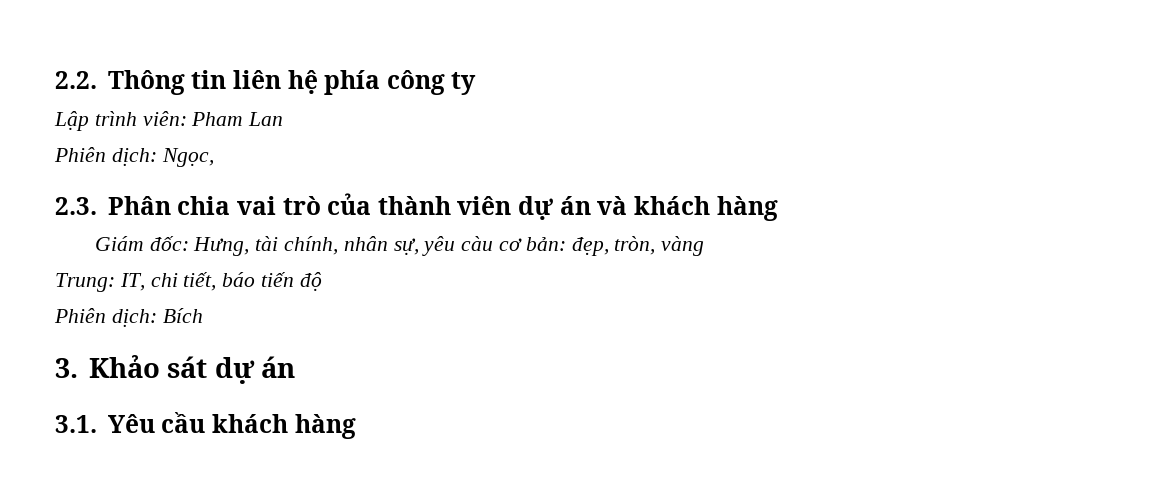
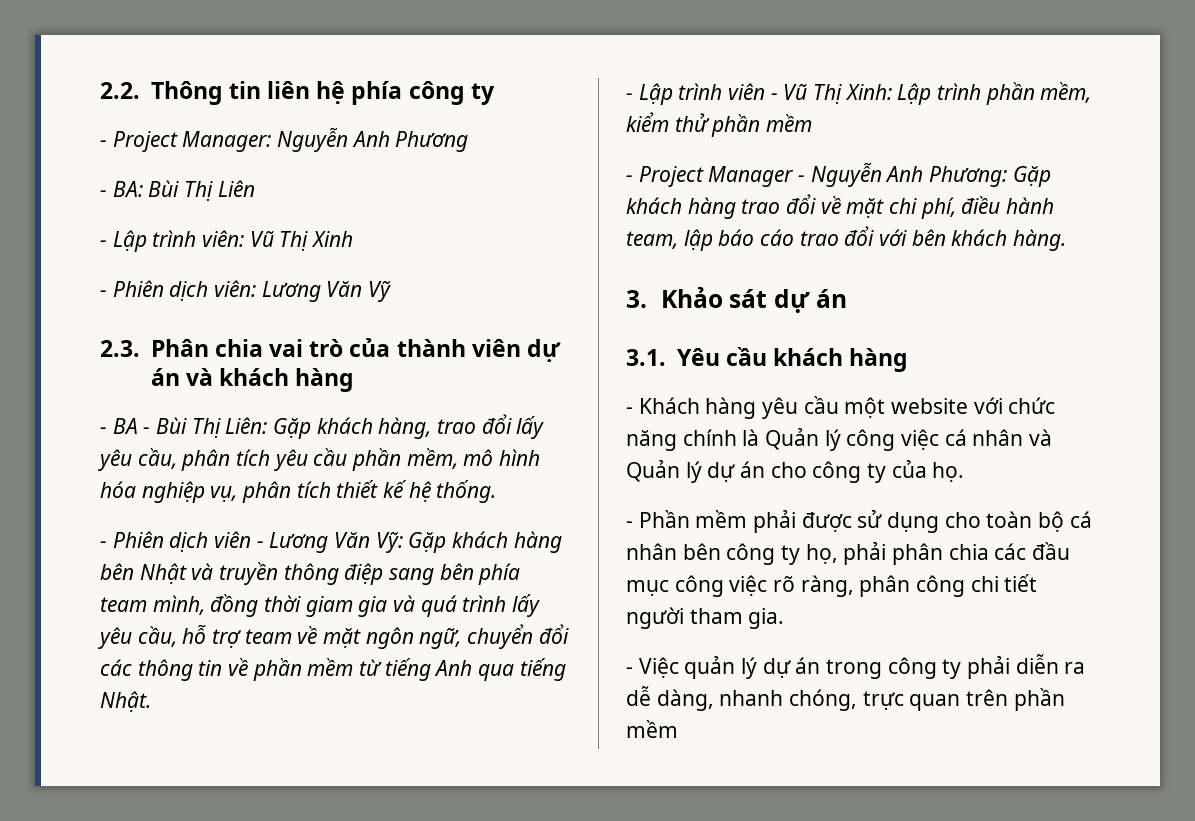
[54,111,284,131] [54,147,214,167] Lập trình viên: Pham Lan // Phiên dịch: Ngọc, -> [100,127,469,152] [100,180,255,201] [100,230,354,252] [100,280,392,302] - Project Manager: Nguyễn Anh Phương // - BA: Bùi Thị Liên // - Lập trình viên: Vũ Thị Xinh // - Phiên dịch viên: Lương Văn Vỹ
[94,236,705,256] [55,272,322,292] [54,308,203,327] Giám đốc: Hưng, tài chính, nhân sự, yêu càu cơ bản: đẹp, tròn, vàng // Trung: IT, chi tiết, báo tiến độ // Phiên dịch: Bích -> [100,414,545,439] [98,448,541,471] [100,480,497,503] [100,531,562,553] [100,562,521,585] [100,594,541,617] [98,624,569,649] [100,658,566,681] [100,691,151,712] [626,82,1092,105] [626,112,813,137] [626,162,1051,187] [626,194,1055,219] [626,226,1067,251] - BA - Bùi Thị Liên: Gặp khách hàng, trao đổi lấy yêu cầu, phân tích yêu cầu phần mềm, mô hình hóa nghiệp vụ, phân tích thiết kế hệ thống. // - Phiên dịch viên - Lương Văn Vỹ: Gặp khách hàng bên Nhật và truyền thông điệp sang bên phía team mình, đồng thời giam gia và quá trình lấy yêu cầu, hỗ trợ team về mặt ngôn ngữ, chuyển đổi các thông tin về phần mềm từ tiếng Anh qua tiếng Nhật. // - Lập trình viên - Vũ Thị Xinh: Lập trình phần mềm, kiểm thử phần mềm // - Project Manager - Nguyễn Anh Phương: Gặp khách hàng trao đổi về mặt chi phí, điều hành team, lập báo cáo trao đổi với bên khách hàng.
(356, 426) none -> [626,396,1056,419] [626,428,1053,451] [626,460,965,483] [626,510,1092,533] [626,542,1071,565] [626,574,1038,597] [626,607,785,629] [626,654,1086,679] [626,686,1065,711] [626,720,678,738] // - Khách hàng yêu cầu một website với chức năng chính là Quản lý công việc cá nhân và Quản lý dự án cho công ty của họ. // - Phần mềm phải được sử dụng cho toàn bộ cá nhân bên công ty họ, phải phân chia các đầu mục công việc rõ ràng, phân công chi tiết người tham gia. // - Việc quản lý dự án trong công ty phải diễn ra dễ dàng, nhanh chóng, trực quan trên phần mềm

